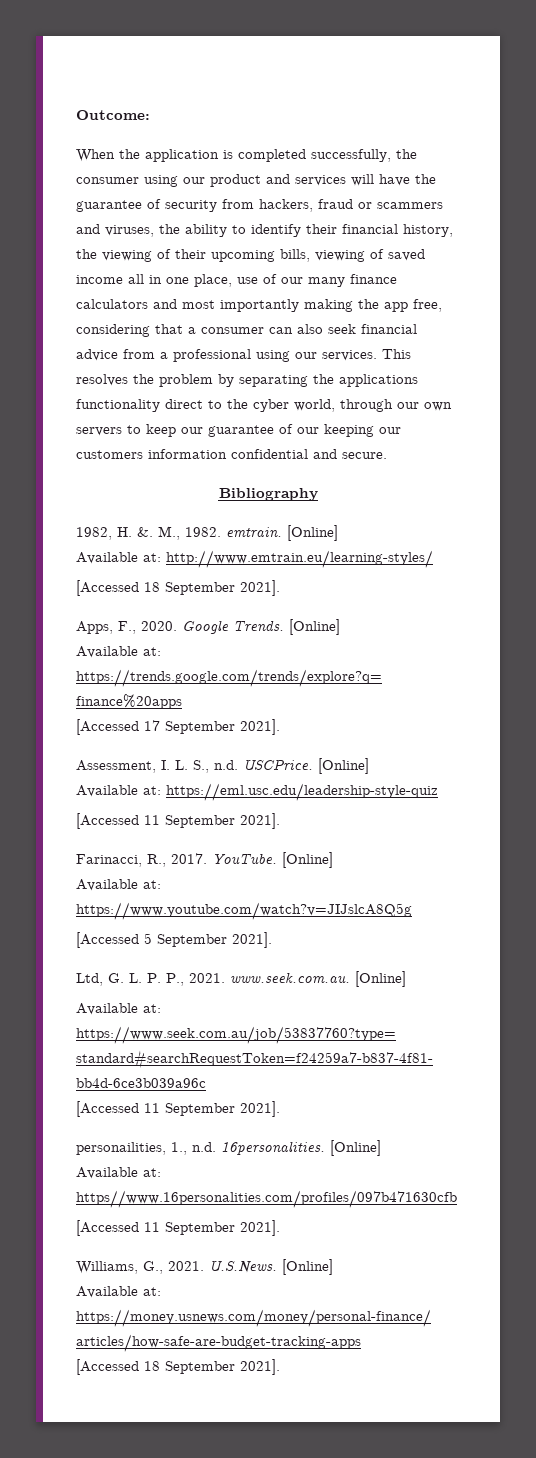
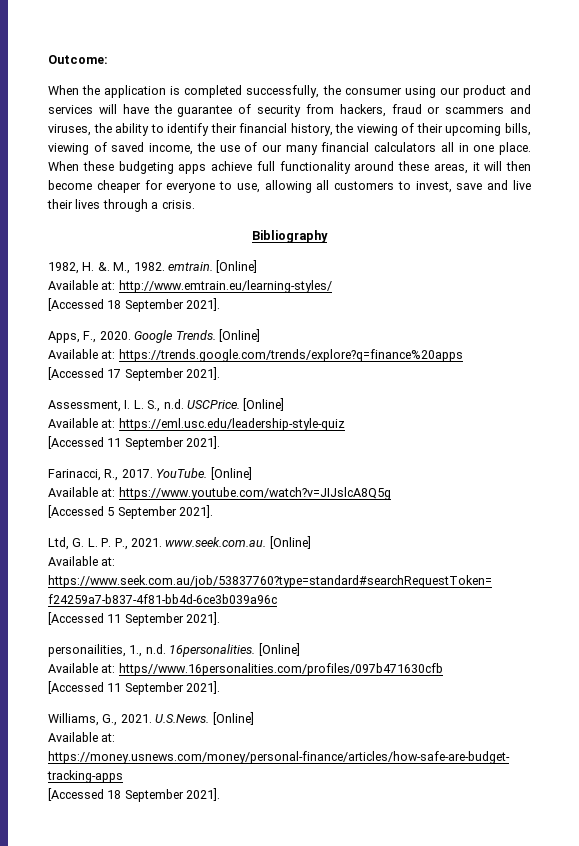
[76,274,397,287] [76,299,442,312] [76,324,417,337] [76,349,411,362] [76,374,418,387] [76,399,452,412] [76,424,401,437] [76,449,387,459] income all in one place, use of our many finance calculators and most importantly making the app free, considering that a consumer can also seek financial advice from a professional using our services. This resolves the problem by separating the applications functionality direct to the cyber world, through our own servers to keep our guarantee of our keeping our customers information confidential and secure. -> [149,142,532,155] [48,161,531,174] [48,180,531,193] [47,199,195,212] income, the use of our many financial calculators all in one place. When these budgeting apps achieve full functionality around these areas, it will then become cheaper for everyone to use, allowing all customers to invest, save and live their lives through a crisis.

